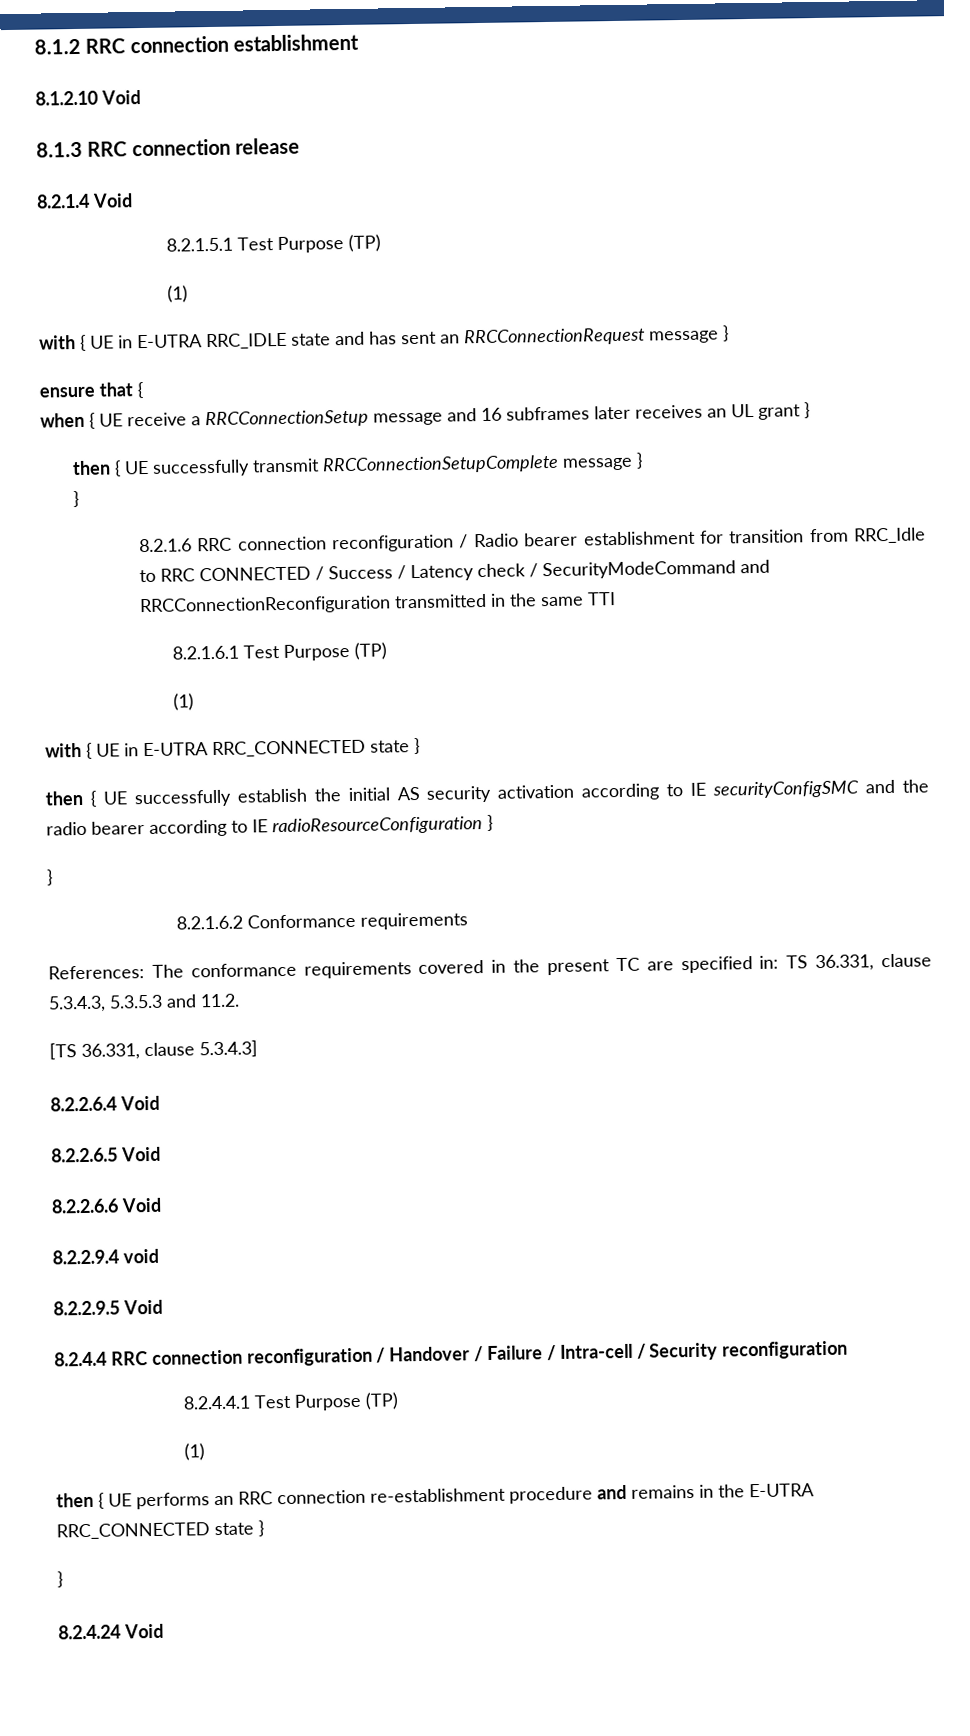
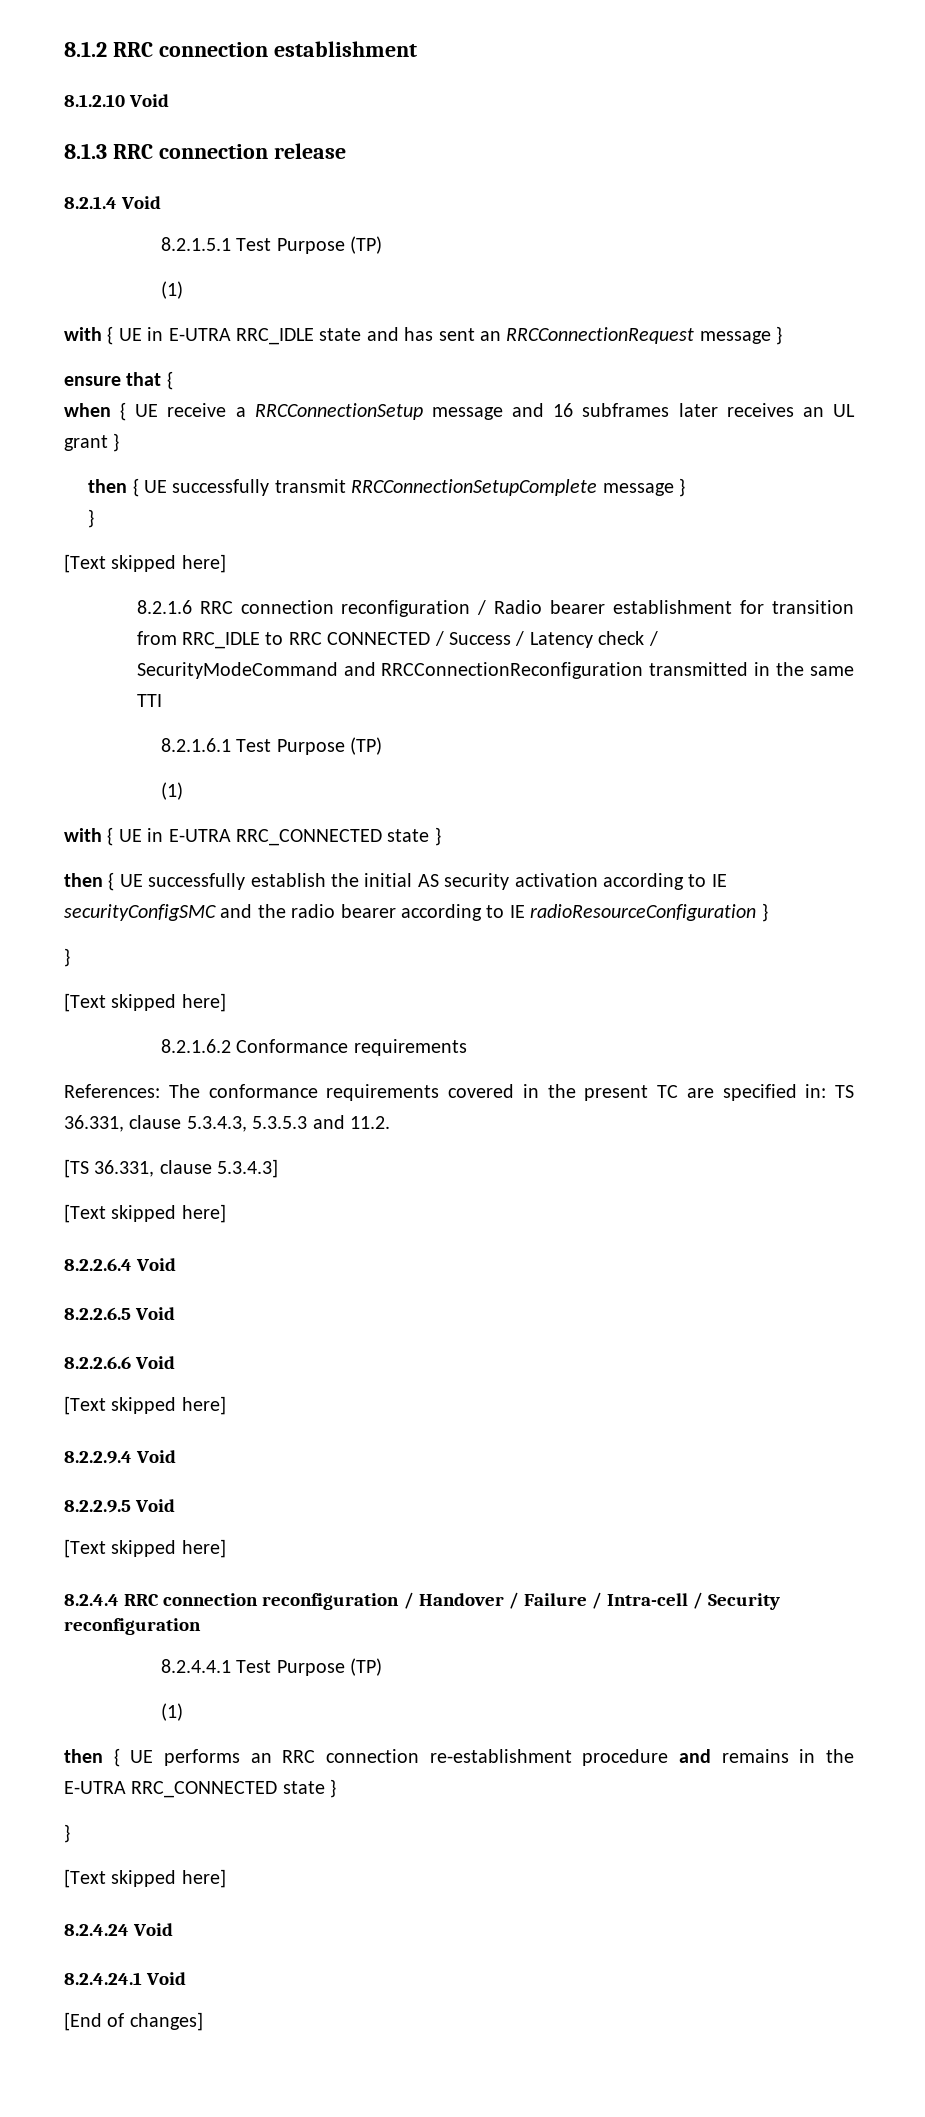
(80, 499) none -> [64,554,226,573] // [Text skipped here]
[854,527,927,544] RRC_Idle -> [182,632,261,649] RRC_IDLE
(53, 877) none -> [64,993,226,1012] // [Text skipped here]
(258, 1049) none -> [64,1204,226,1223] // [Text skipped here]
(162, 1205) none -> [64,1396,226,1415] // [Text skipped here]
[122,1248,159,1264] void -> [136,1450,177,1463] Void
(163, 1307) none -> [64,1539,226,1558] // [Text skipped here]
(63, 1579) none -> [64,1869,226,1888] // [Text skipped here]
(164, 1631) none -> [64,1972,187,1985] [64,2012,203,2031] // 8.2.4.24.1 Void // [End of changes]

